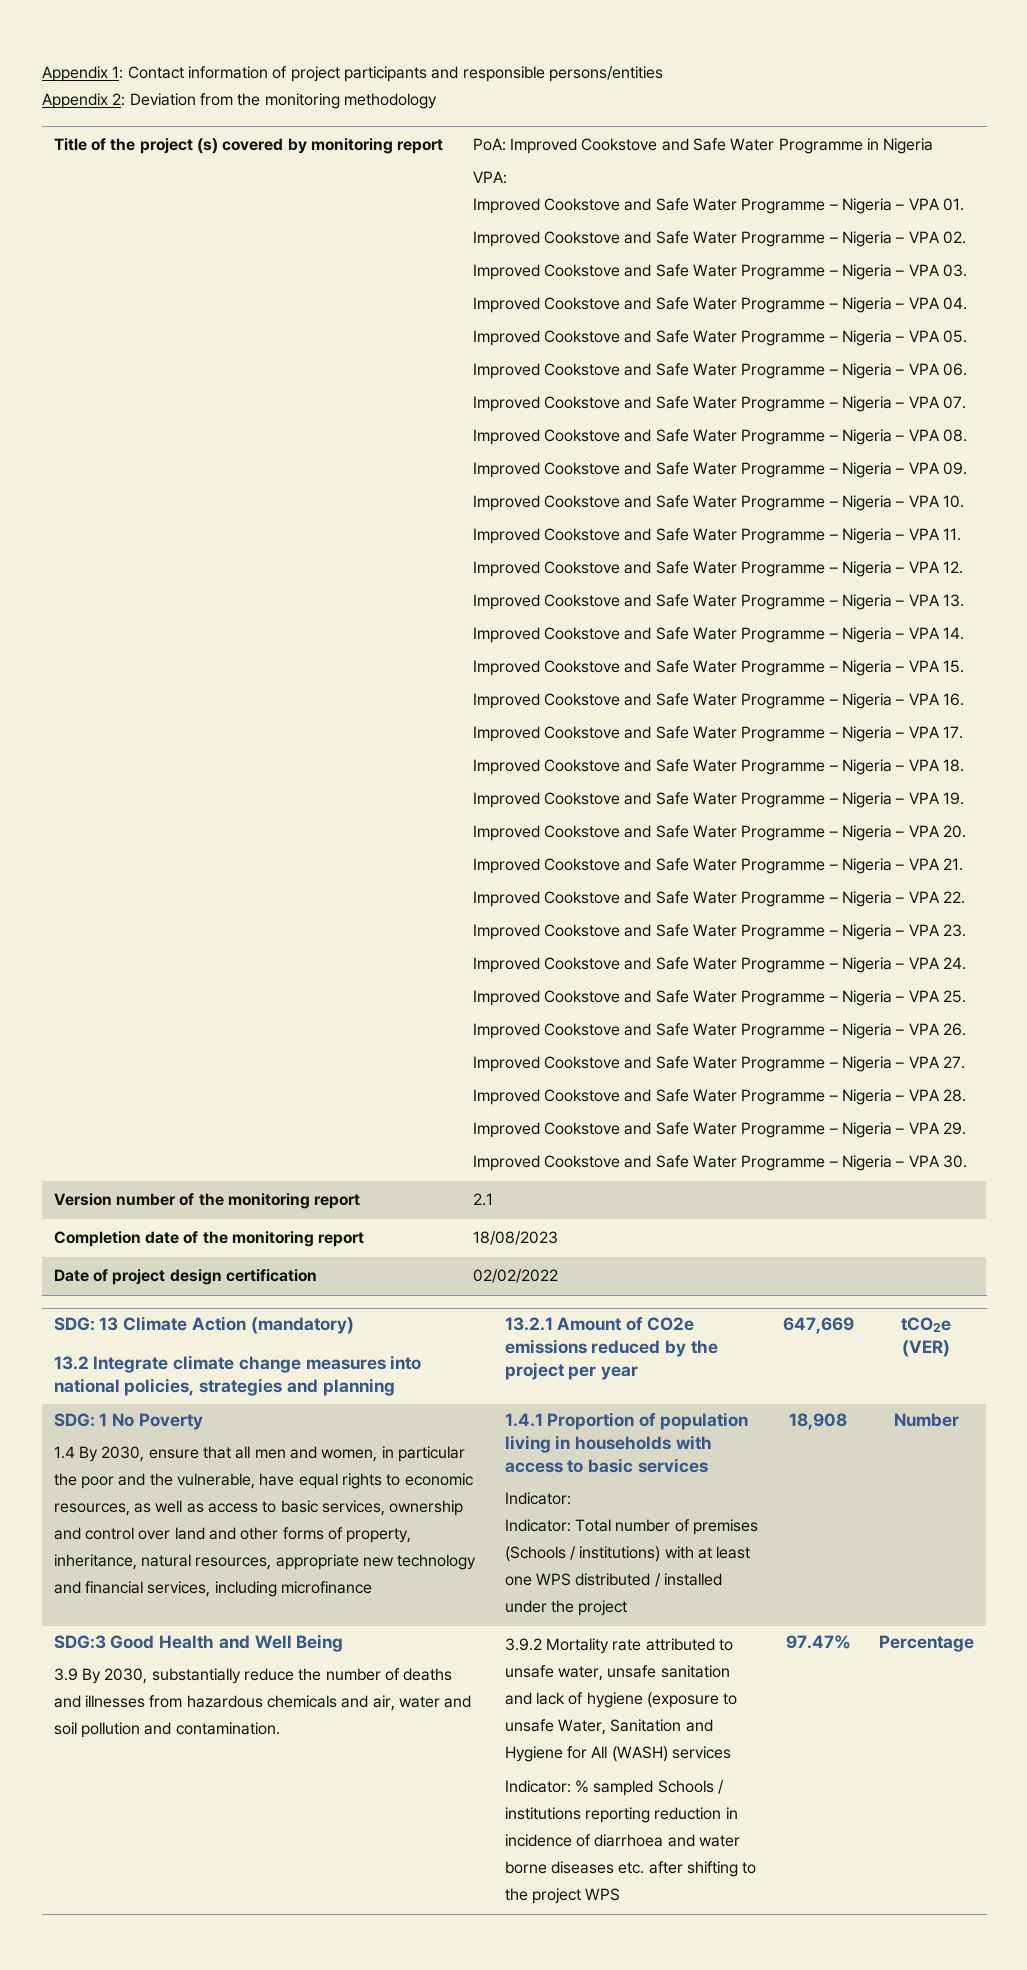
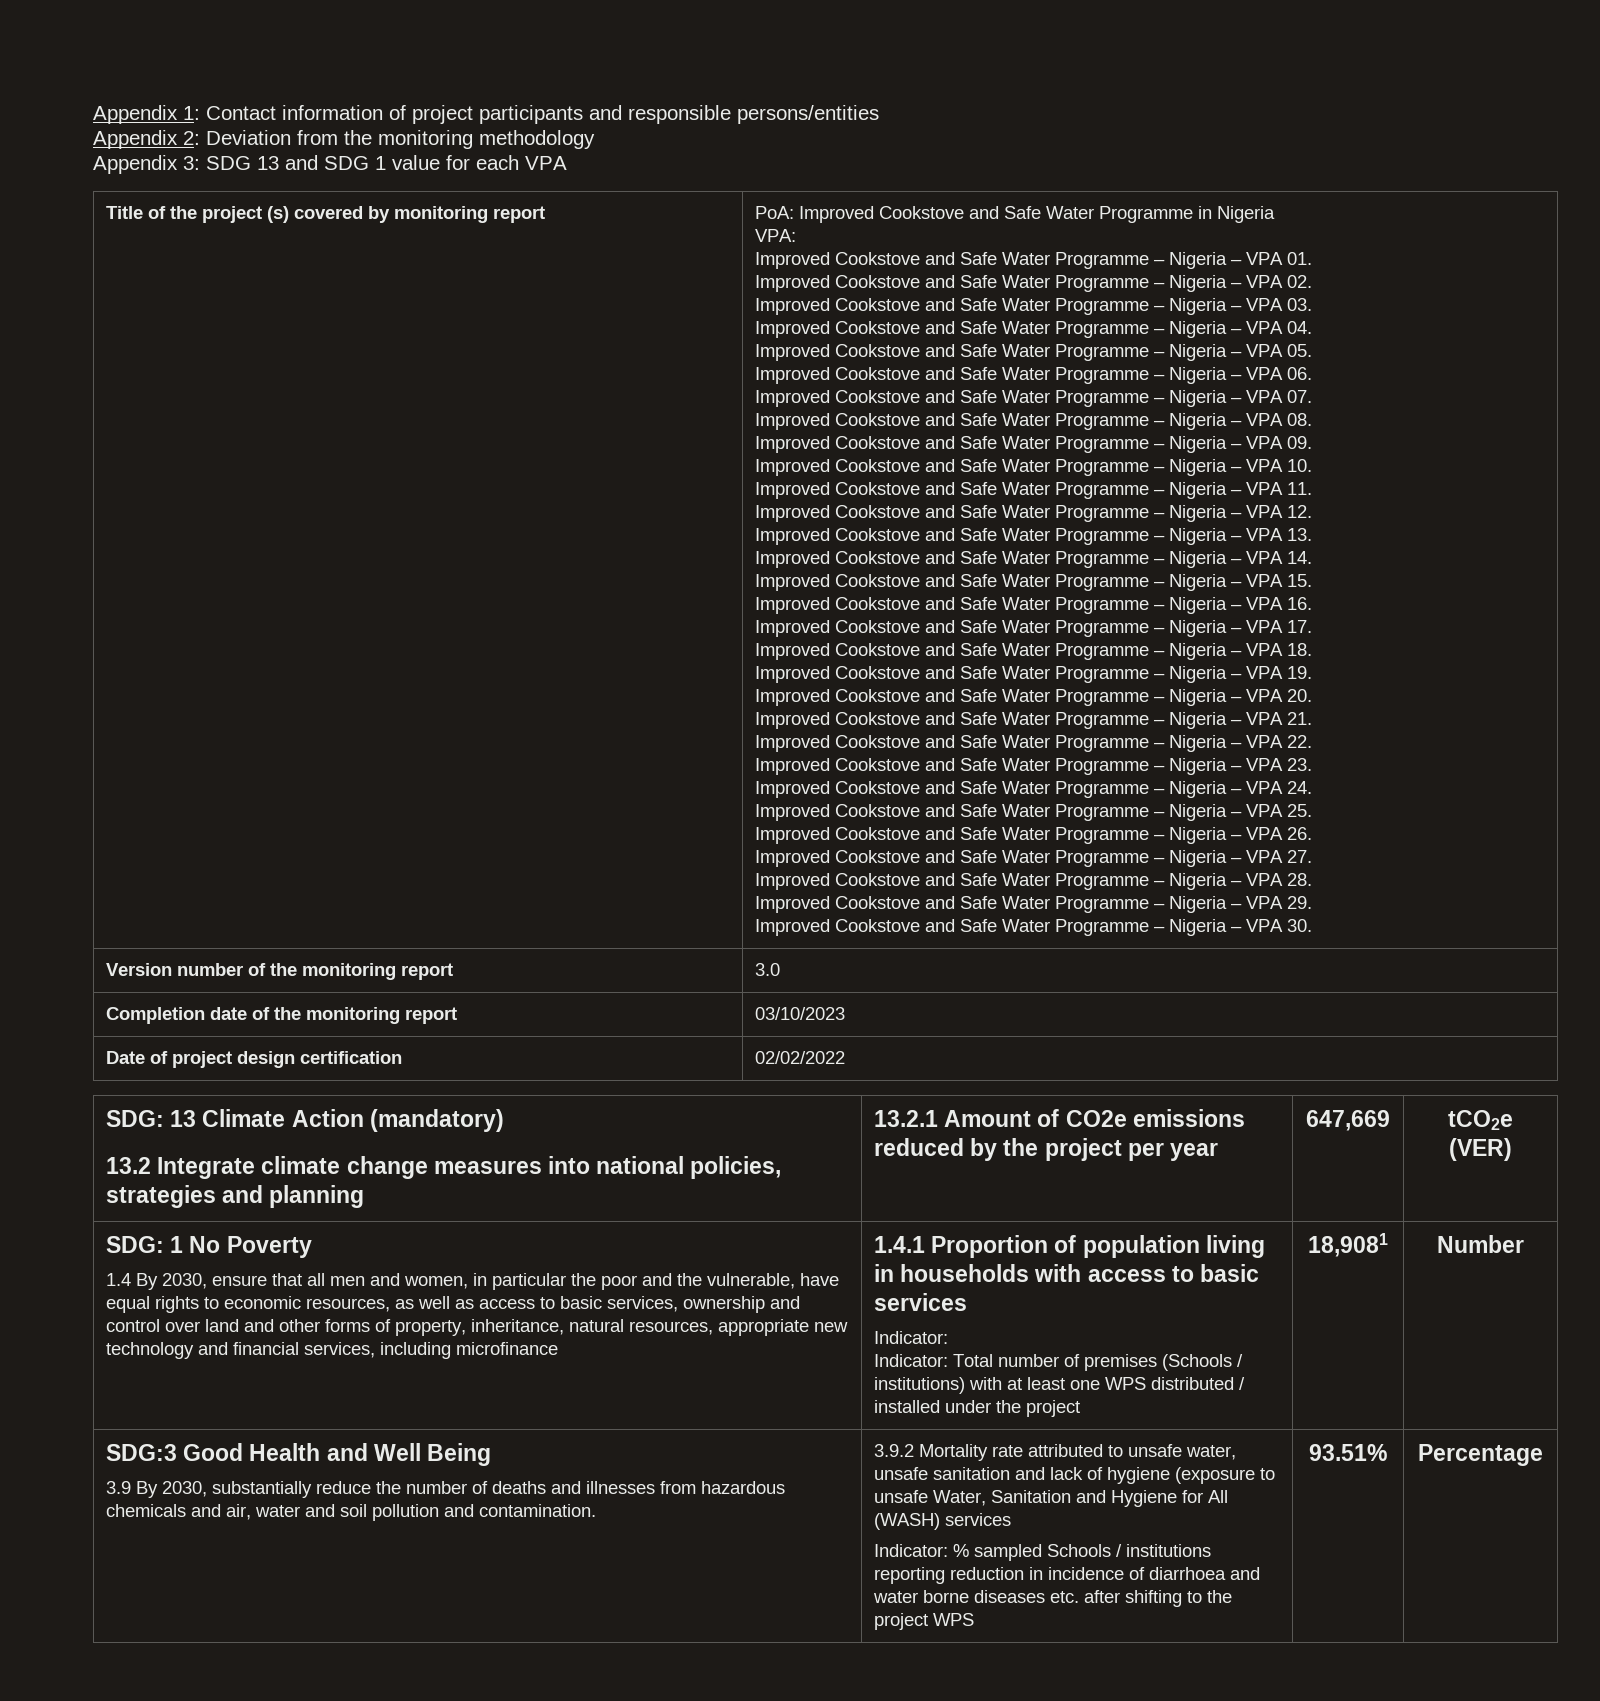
(437, 101) none -> [93,155,567,174] // Appendix 3: SDG 13 and SDG 1 value for each VPA
[472,1193,493,1206] 2.1 -> [754,963,780,976] 3.0
[472,1231,558,1245] 18/08/2023 -> [754,1007,845,1020] 03/10/2023
[789,1413,847,1430] 18,908 -> [1308,1233,1388,1257] 18,9081
[785,1635,851,1649] 97.47% -> [1309,1444,1387,1461] 93.51%

